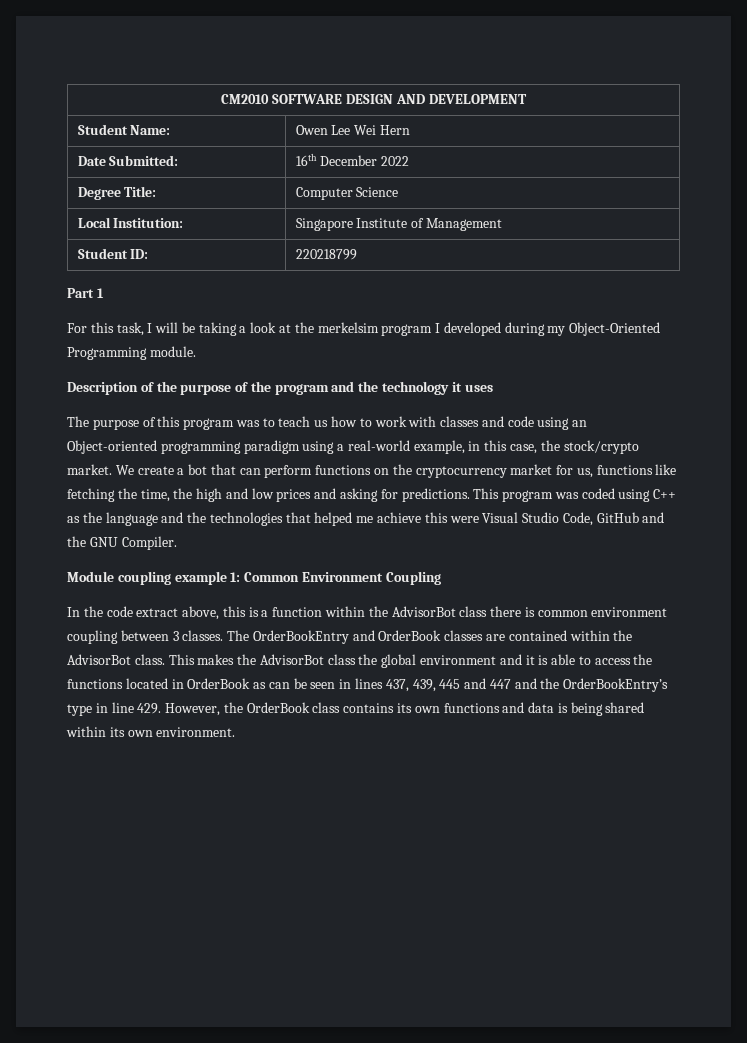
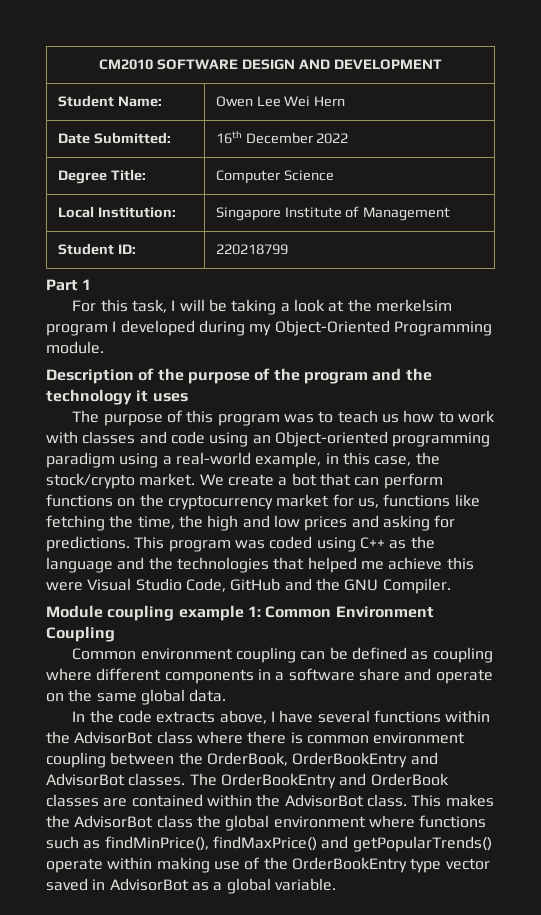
[67,606,323,620] In the code extract above, this is a function -> [72,647,493,663] [46,668,493,684] [46,689,227,705] [72,710,442,724] Common environment coupling can be defined as coupling where different components in a software share and operate on the same global data. // In the code extracts above, I have several functions
(488, 611) none -> [196,731,243,744] where
[172,631,179,641] 3 -> [178,752,438,768] [46,773,125,786] the OrderBook, OrderBookEntry and AdvisorBot
[499,654,653,665] [67,678,669,692] [67,702,645,716] [66,726,236,737] and it is able to access the functions located in OrderBook as can be seen in lines 437, 439, 445 and 447 and the OrderBookEntry’s type in line 429. However, the OrderBook class contains its own functions and data is being shared within its own environment. -> [368,815,487,828] [46,836,492,852] [46,857,490,873] [46,878,336,894] where functions such as findMinPrice(), findMaxPrice() and getPopularTrends() operate within making use of the OrderBookEntry type vector saved in AdvisorBot as a global variable.

